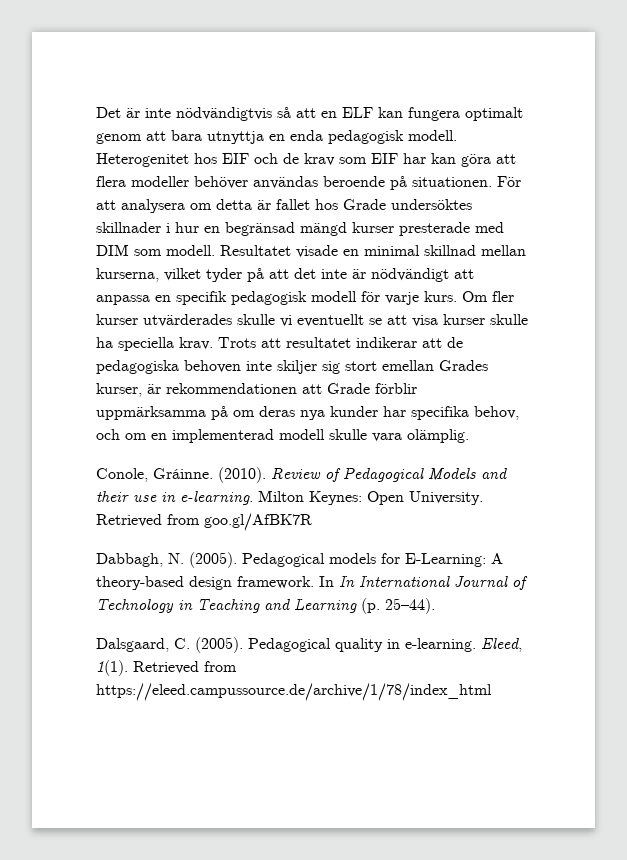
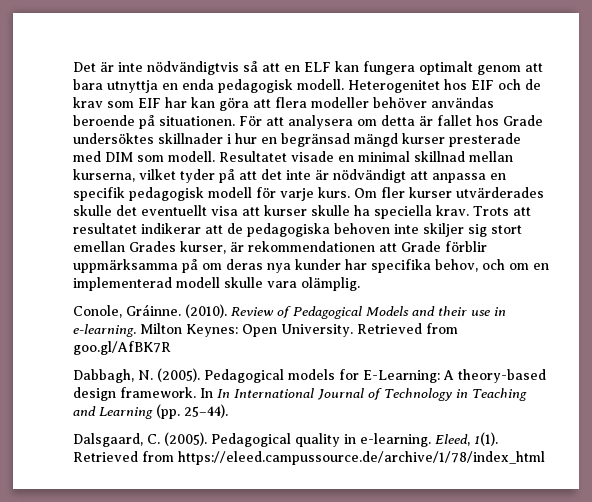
[280,314,438,327] vi eventuellt se att visa -> [116,205,260,216] det eventuellt visa att
[361,598,380,614] (p. -> [156,404,180,419] (pp.

